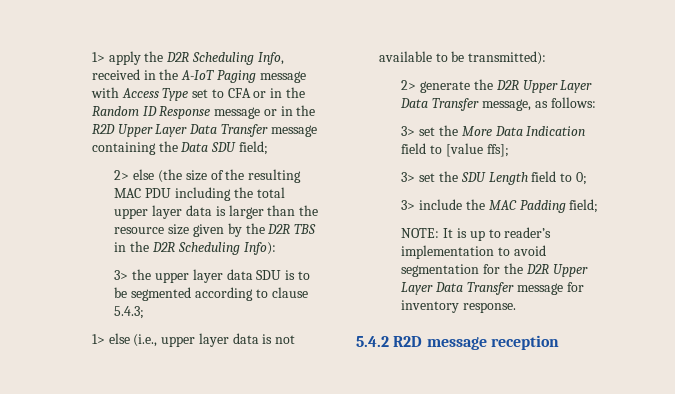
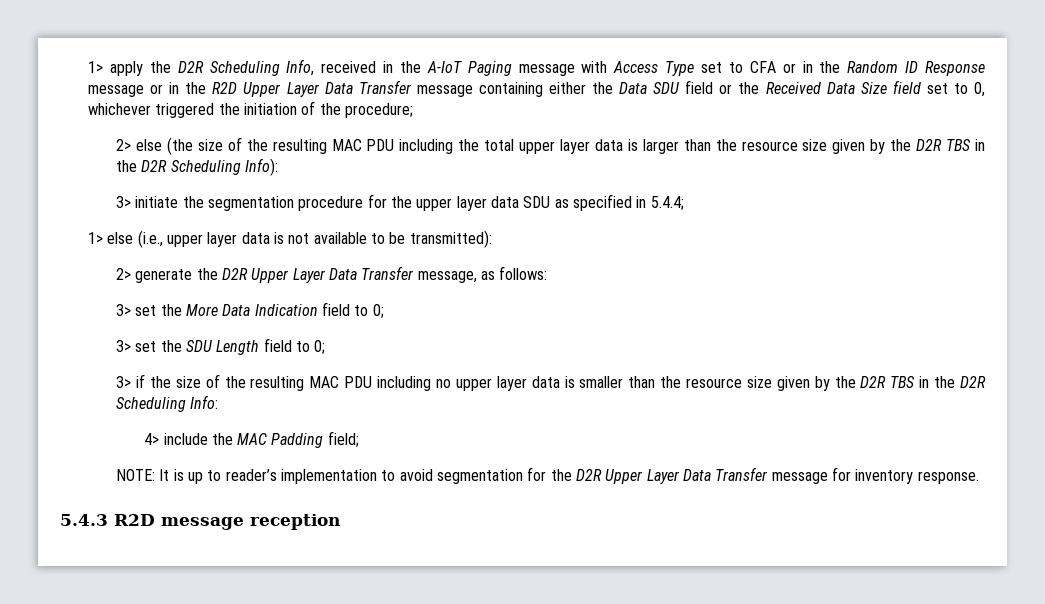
(156, 148) none -> [548,82,586,94] either
[238,141,268,155] field; -> [685,80,985,97] [88,101,413,118] field or the Received Data Size field set to 0, whichever triggered the initiation of the procedure;
(129, 275) none -> [135,194,387,211] initiate the segmentation procedure for
[285,270,310,280] [114,287,308,301] [114,306,145,319] is to be segmented according to clause 5.4.3; -> [554,194,684,211] as specified in 5.4.4;
[446,143,509,157] [value ffs]; -> [372,304,384,318] 0;
(416, 205) none -> [136,374,987,391] [116,395,219,412] [144,433,160,445] if the size of the resulting MAC PDU including no upper layer data is smaller than the resource size given by the D2R TBS in the D2R Scheduling Info: // 4>
[356,336,389,347] 5.4.2 -> [60,514,108,526] 5.4.3

